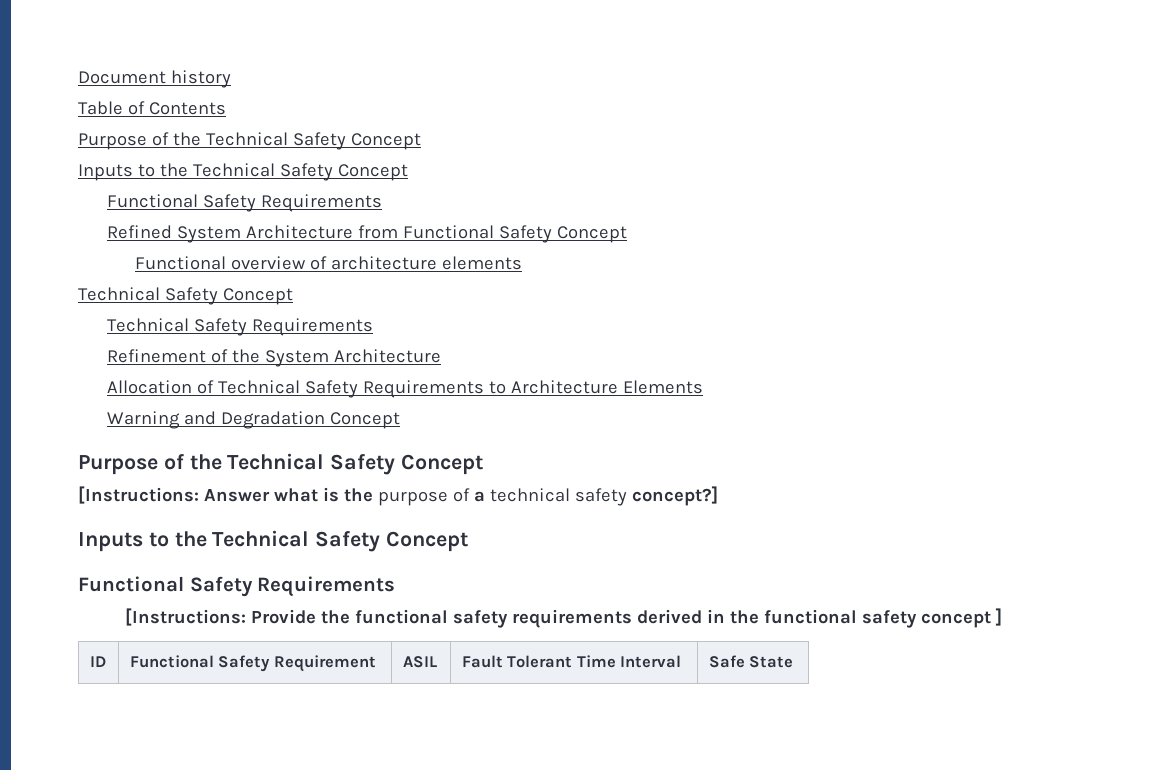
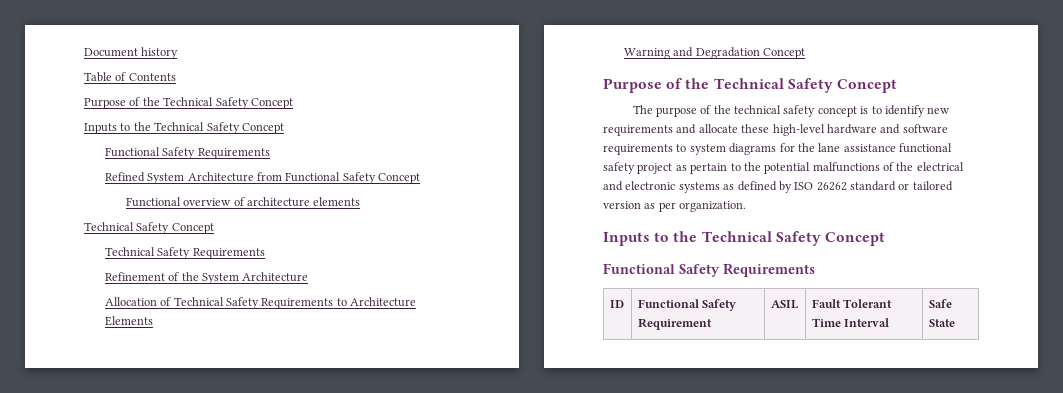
[78,486,373,504] [Instructions: Answer what is the -> [632,105,653,114] The
[473,491,485,502] a -> [713,105,731,114] the
[631,486,718,506] [78,530,469,552] [78,576,396,597] [124,608,1002,628] concept?] // Inputs to the Technical Safety Concept // Functional Safety Requirements // [Instructions: Provide the functional safety requirements derived in the functional safety concept ] -> [817,105,951,117] [603,124,948,136] [603,143,952,155] [603,162,964,174] [603,181,953,193] [603,201,747,212] [603,231,885,246] [603,263,815,277] concept is to identify new requirements and allocate these high-level hardware and software requirements to system diagrams for the lane assistance functional safety project as pertain to the potential malfunctions of the electrical and electronic systems as defined by ISO 26262 standard or tailored version as per organization. // Inputs to the Technical Safety Concept // Functional Safety Requirements

